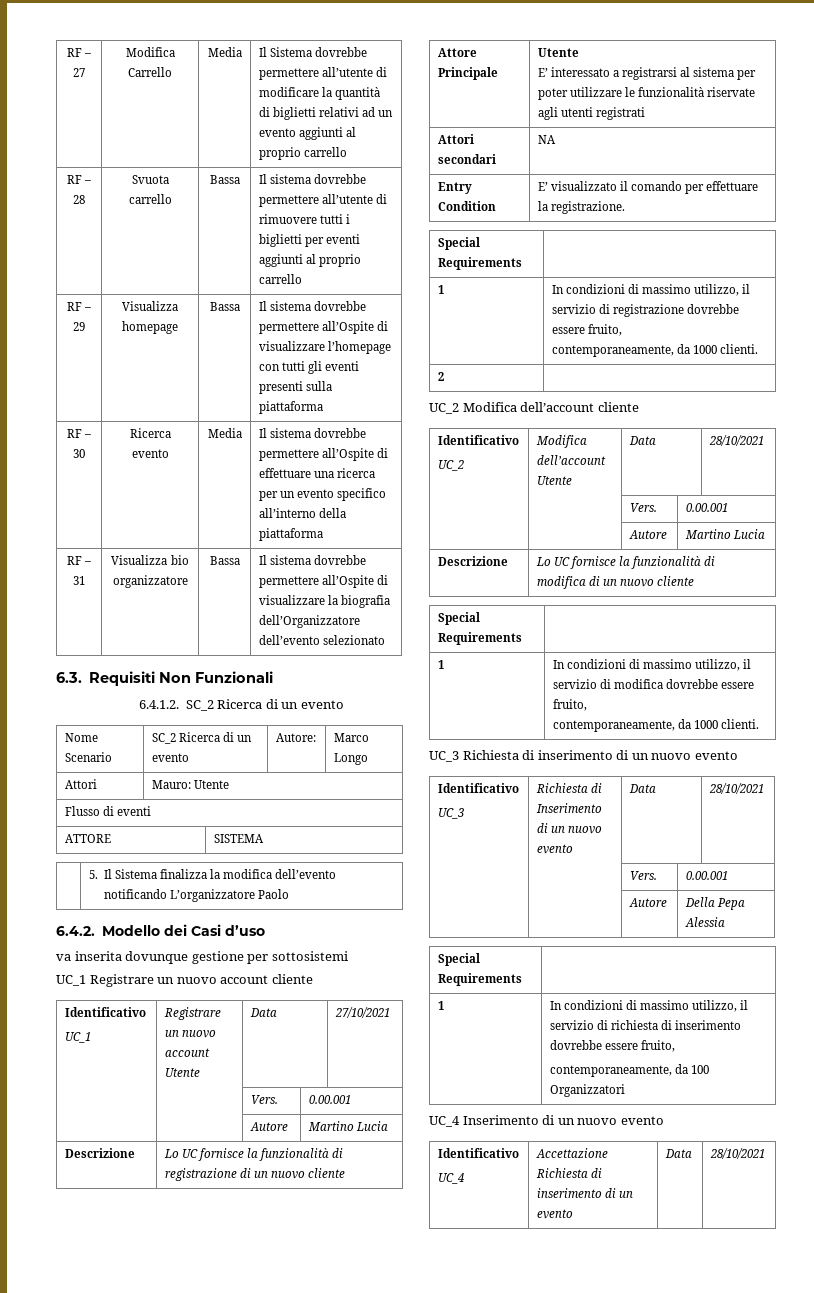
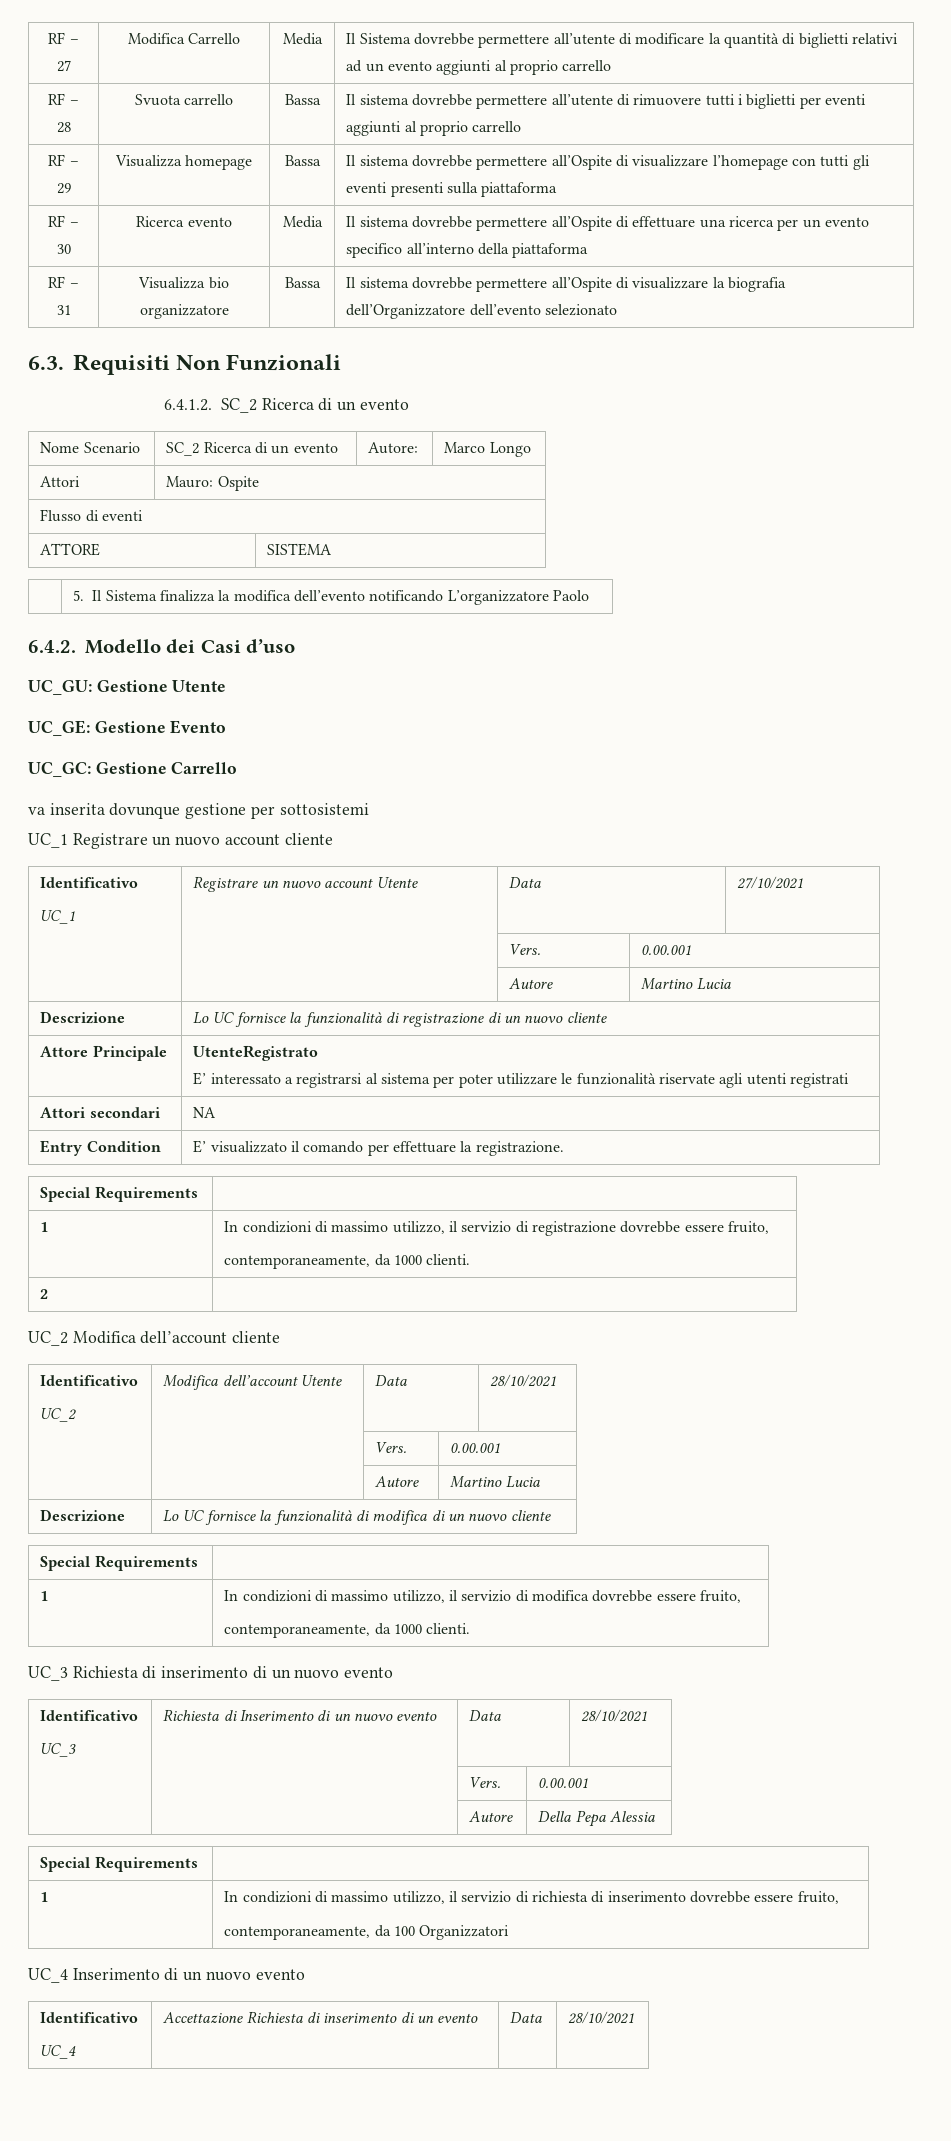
[193,780,229,789] Utente -> [217,476,259,491] Ospite
(265, 930) none -> [28,680,227,695] [28,720,227,736] [28,762,238,777] // UC_GU: Gestione Utente // UC_GE: Gestione Evento // UC_GC: Gestione Carrello
[537,48,579,57] Utente -> [193,1045,319,1061] UtenteRegistrato

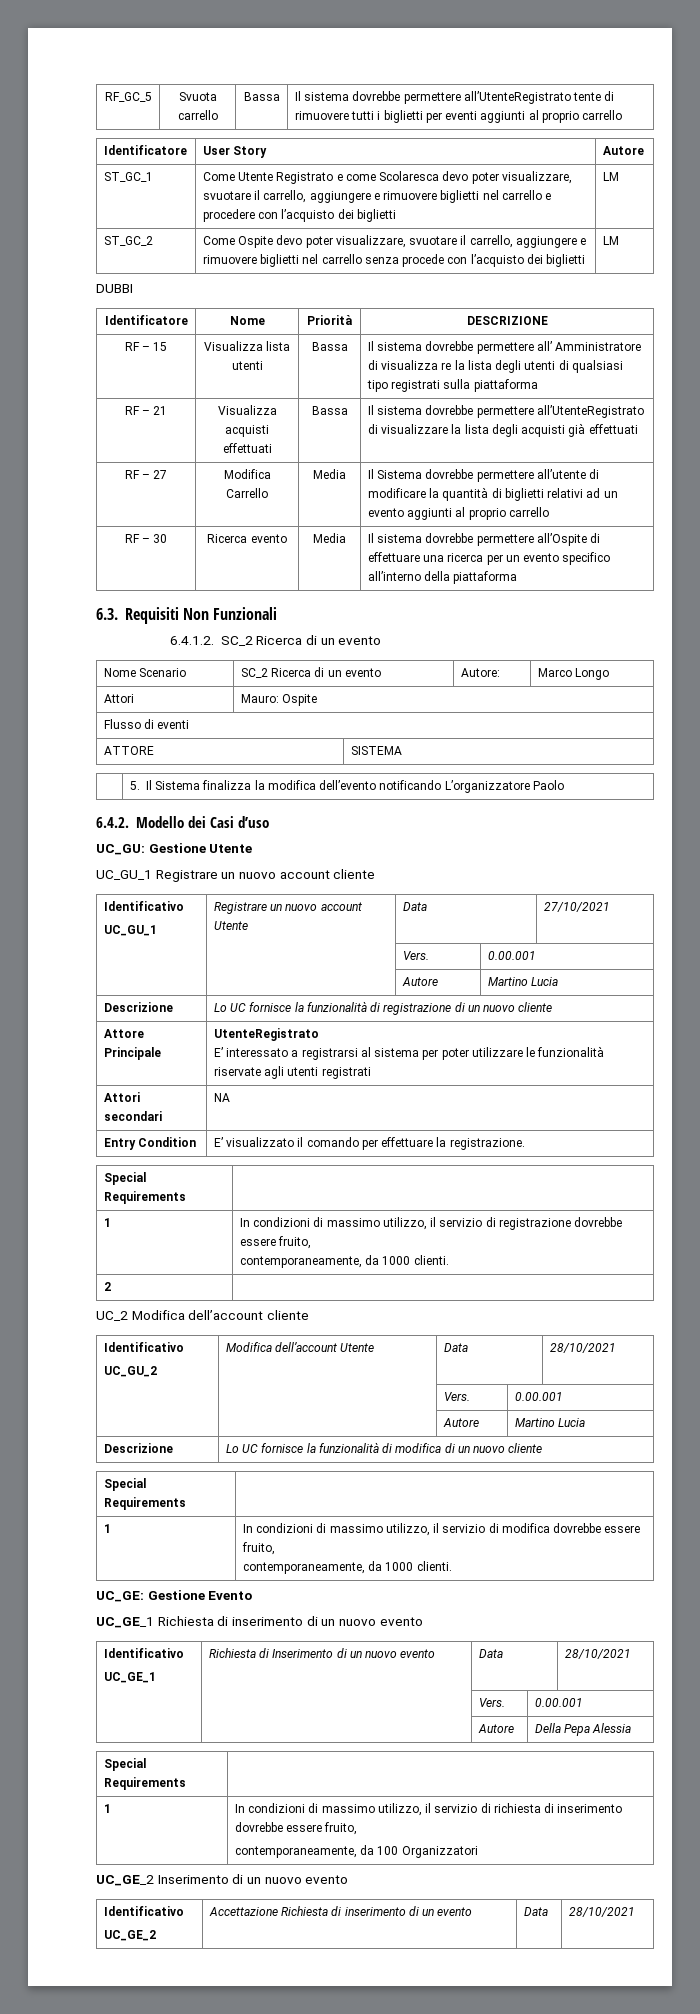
(48, 38) none -> [104,92,152,102] [178,92,217,101] [177,110,218,120] [243,92,280,101] [294,91,615,104] [294,110,623,123] [103,145,187,155] [202,146,268,158] [602,146,644,155] [103,172,153,182] [202,171,572,184] [202,190,552,203] [202,209,396,222] [602,172,619,181] [103,236,153,246] [202,235,587,248] [202,254,586,267] [602,236,619,245] [96,284,133,293] [104,315,188,325] [229,316,265,325] [307,315,352,325] [466,316,548,325] [124,342,168,351] [203,341,291,351] [231,361,263,370] [311,342,348,351] [367,341,642,354] [367,360,623,373] [366,379,538,392] [124,406,168,415] [217,405,277,415] [225,425,269,437] [222,443,272,453] [311,406,348,415] [367,405,644,418] [367,423,638,437] RF_GC_5 | Svuota carrello | Bassa | Il sistema dovrebbe permettere all’UtenteRegistrato tente di rimuovere tutti i biglietti per eventi aggiunti al proprio carrello // Identificatore | User Story | Autore // ST_GC_1 | Come Utente Registrato e come Scolaresca devo poter visualizzare, svuotare il carrello, aggiungere e rimuovere biglietti nel carrello e procedere con l’acquisto dei biglietti | LM // ST_GC_2 | Come Ospite devo poter visualizzare, svuotare il carrello, aggiungere e rimuovere biglietti nel carrello senza procede con l’acquisto dei biglietti | LM // DUBBI // Identificatore | Nome | Priorità | DESCRIZIONE // RF – 15 | Visualizza lista utenti | Bassa | Il sistema dovrebbe permettere all’ Amministratore di visualizza re la lista degli utenti di qualsiasi tipo registrati sulla piattaforma // RF – 21 | Visualizza acquisti effettuati | Bassa | Il sistema dovrebbe permettere all’UtenteRegistrato di visualizzare la lista degli acquisti già effettuati //
[48,93,79,105] [56,122,71,133] [134,94,234,106] [284,94,321,105] [346,94,866,109] [346,121,522,136] [48,154,79,166] [56,183,71,194] [114,155,253,170] [284,155,321,166] [346,155,870,170] [346,182,558,197] // RF – 28 | Svuota carrello | Bassa | Il sistema dovrebbe permettere all’utente di rimuovere tutti i biglietti per eventi aggiunti al proprio carrello // RF – 29 | Visualizza homepage | Bassa | Il sistema dovrebbe permettere all’Ospite di visualizzare l’homepage con tutti gli eventi presenti sulla piattaforma -> (549, 512) none
[48,276,79,288] [56,305,71,315] [138,277,229,289] [139,304,229,319] [284,277,321,288] [346,277,786,292] [346,304,617,319] // RF – 31 | Visualizza bio organizzatore | Bassa | Il sistema dovrebbe permettere all’Ospite di visualizzare la biografia dell’Organizzatore dell’evento selezionato -> (518, 577) none
[28,720,227,736] [28,762,238,777] [28,803,369,819] [28,833,68,848] UC_GE: Gestione Evento // UC_GC: Gestione Carrello // va inserita dovunque gestione per sottosistemi // UC_1 -> [96,870,152,880] UC_GU_1
[40,910,76,924] UC_1 -> [103,925,157,936] UC_GU_1
[40,1408,78,1422] UC_2 -> [103,1366,157,1377] UC_GU_2
[28,1666,68,1681] UC_3 -> [96,1590,253,1602] [96,1617,154,1628] UC_GE: Gestione Evento // UC_GE_1
[40,1743,77,1757] UC_3 -> [103,1672,156,1683] UC_GE_1
[28,1968,68,1983] UC_4 -> [96,1875,154,1886] UC_GE_2
[40,2045,77,2059] UC_4 -> [103,1930,156,1941] UC_GE_2

